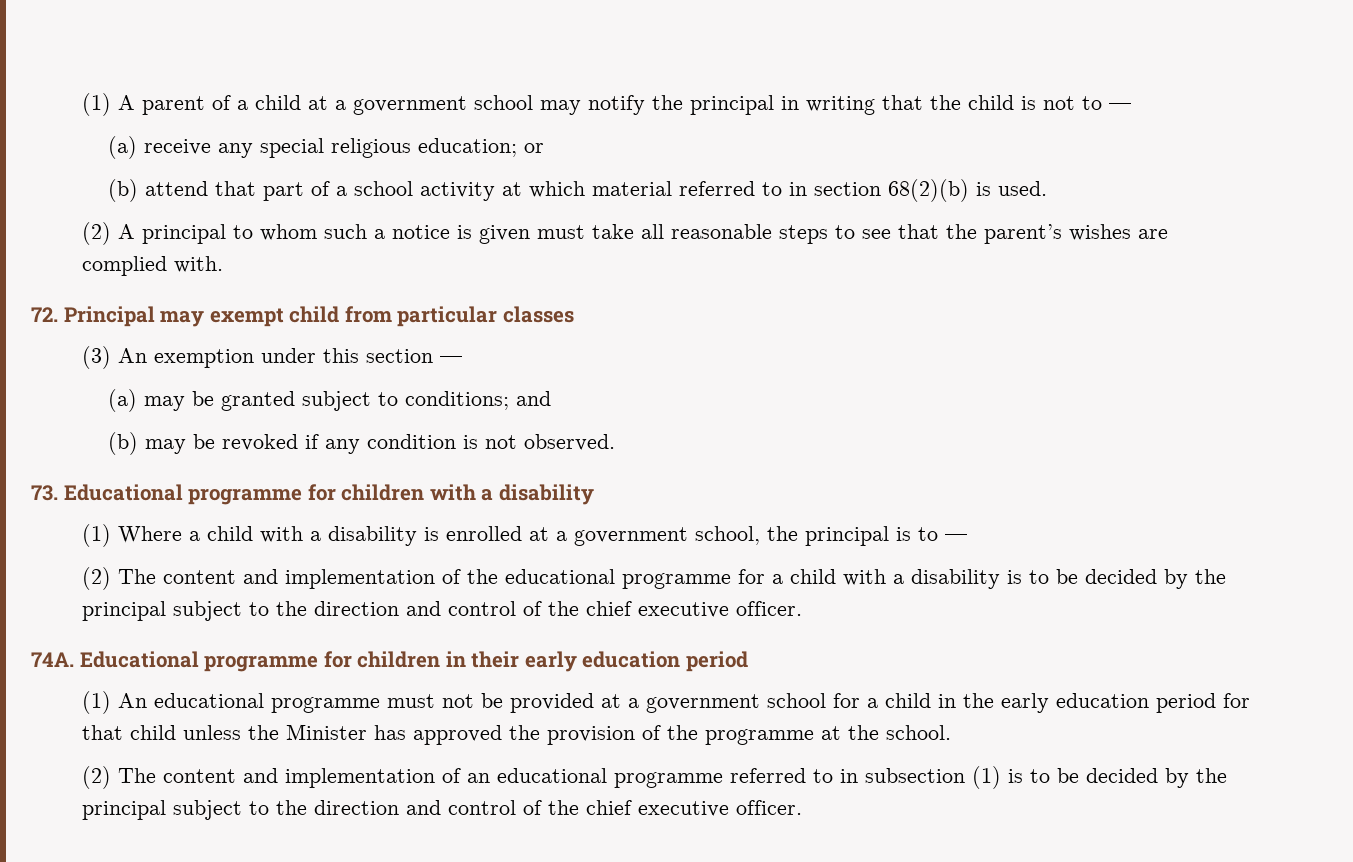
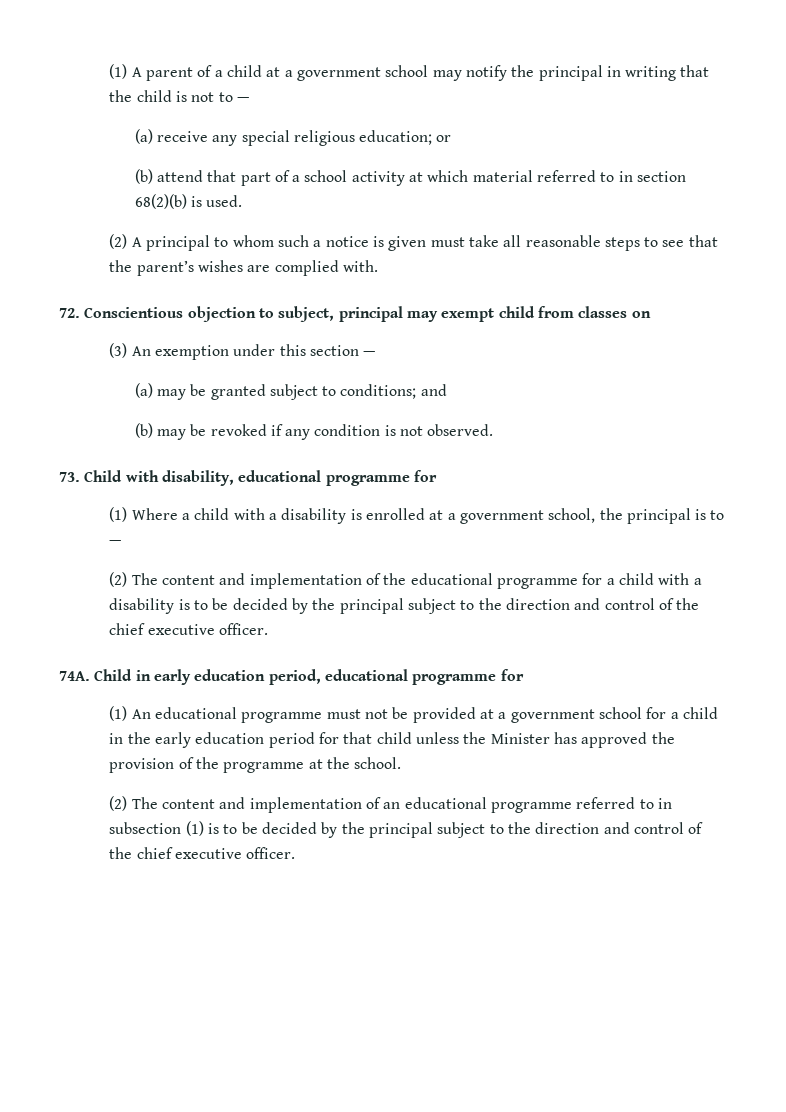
[63,306,155,327] Principal -> [84,306,403,322] Conscientious objection to subject, principal
[397,306,498,327] particular -> (574, 312) none
(574, 314) none -> [631,311,651,318] on
[63,484,594,505] Educational programme for children with a disability -> [84,470,437,486] Child with disability, educational programme for
[79,651,748,672] Educational programme for children in their early education period -> [94,669,524,685] Child in early education period, educational programme for

